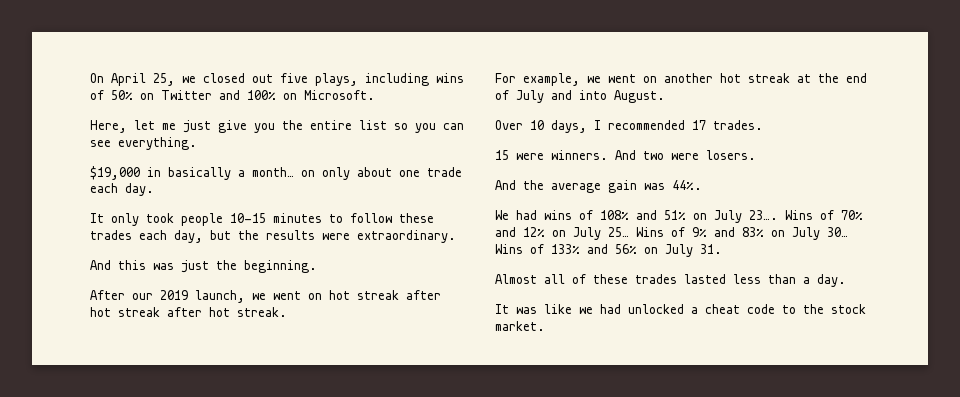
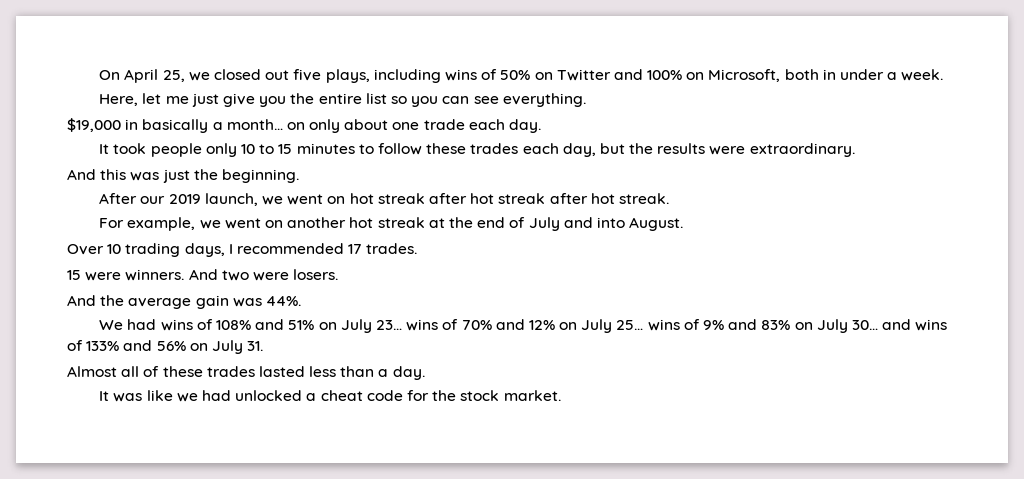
[304,90,375,100] Microsoft. -> [708,69,944,82] Microsoft, both in under a week.
[111,213,139,226] only -> (110, 149) none
[230,213,266,223] 10-15 -> [205,143,293,157] only 10 to 15
(544, 125) none -> [125,243,181,257] trading
[749,210,813,220] 23…. Wins -> [375,319,439,331] 23… wins
[636,227,664,237] Wins -> [647,319,680,331] wins
[495,244,523,254] Wins -> [882,319,948,331] and wins
[782,305,796,314] to -> [406,390,429,401] for

